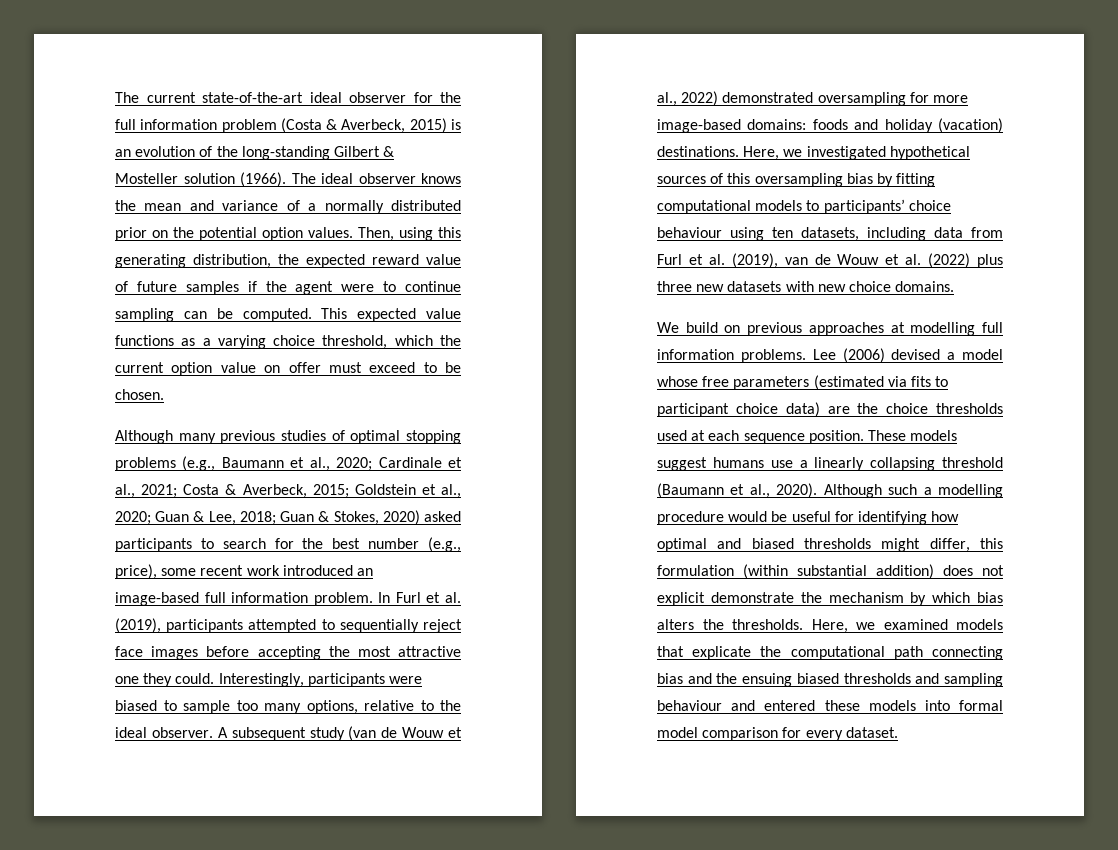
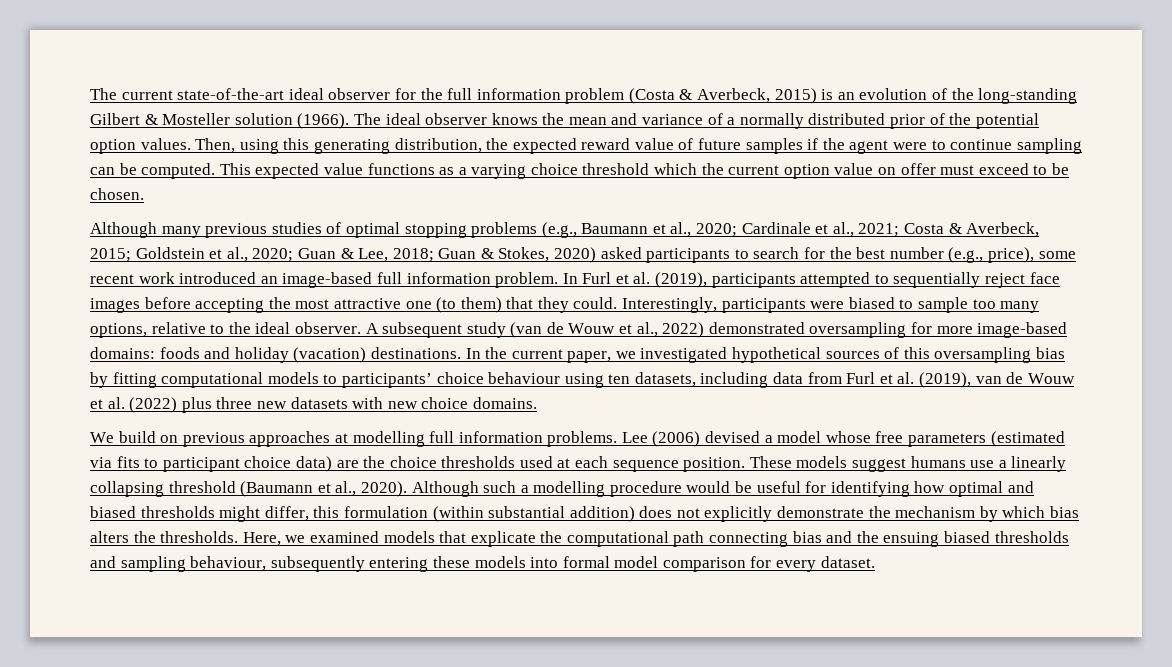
[152,230,168,238] on -> [929,113,945,125] of
[322,335,388,349] threshold, -> [582,163,650,175] threshold
(139, 680) none -> [436,297,534,313] (to them) that
[743,146,780,160] Here, -> [465,347,612,363] In the current paper,
[657,592,705,606] explicit -> [704,506,773,522] explicitly
[657,700,816,711] behaviour and entered -> [190,556,429,572] behaviour, subsequently entering

